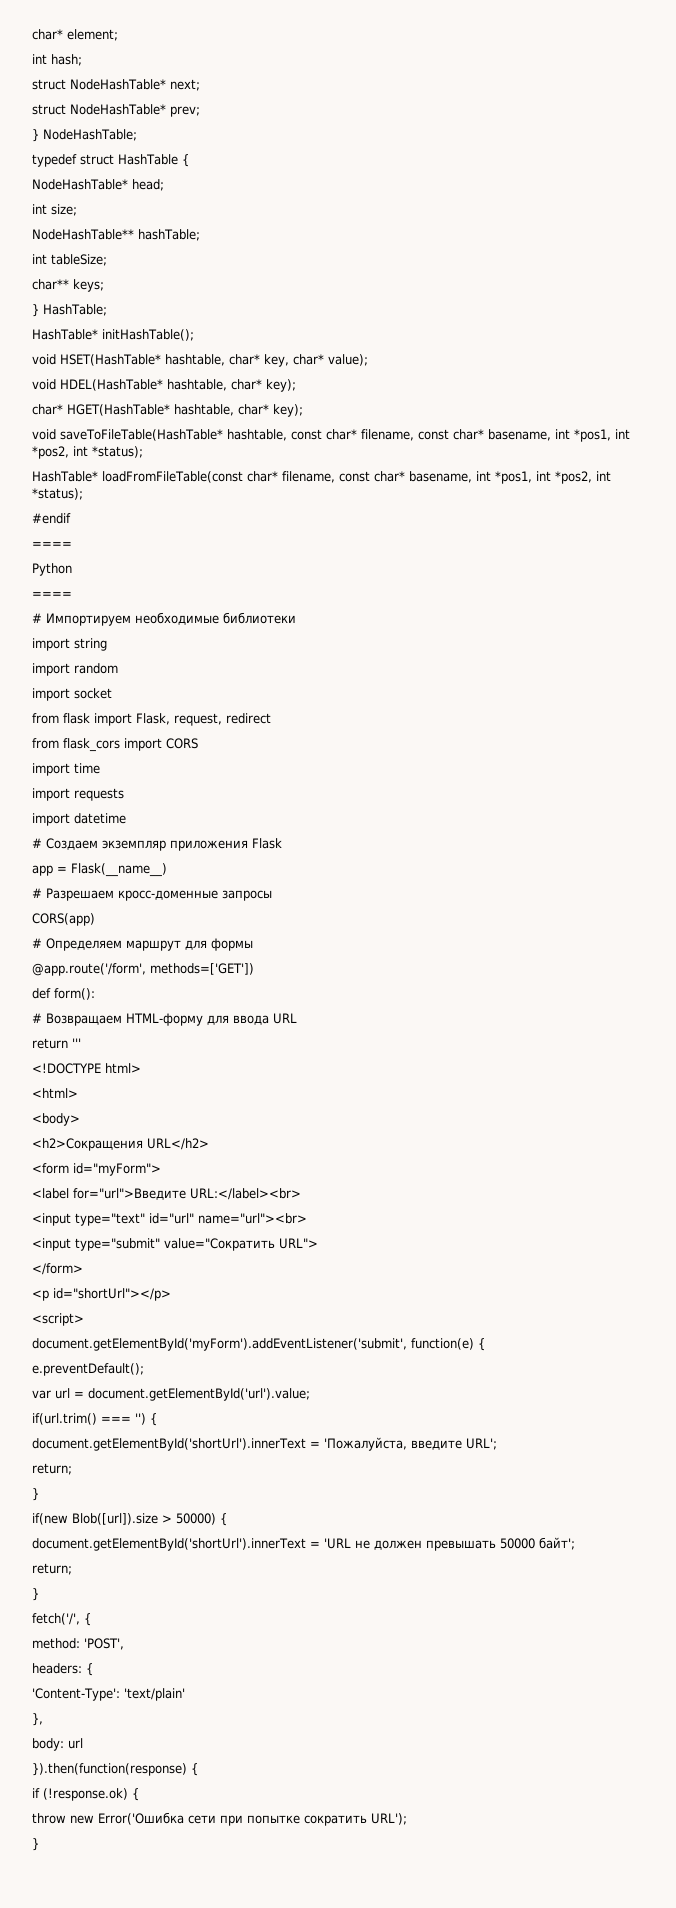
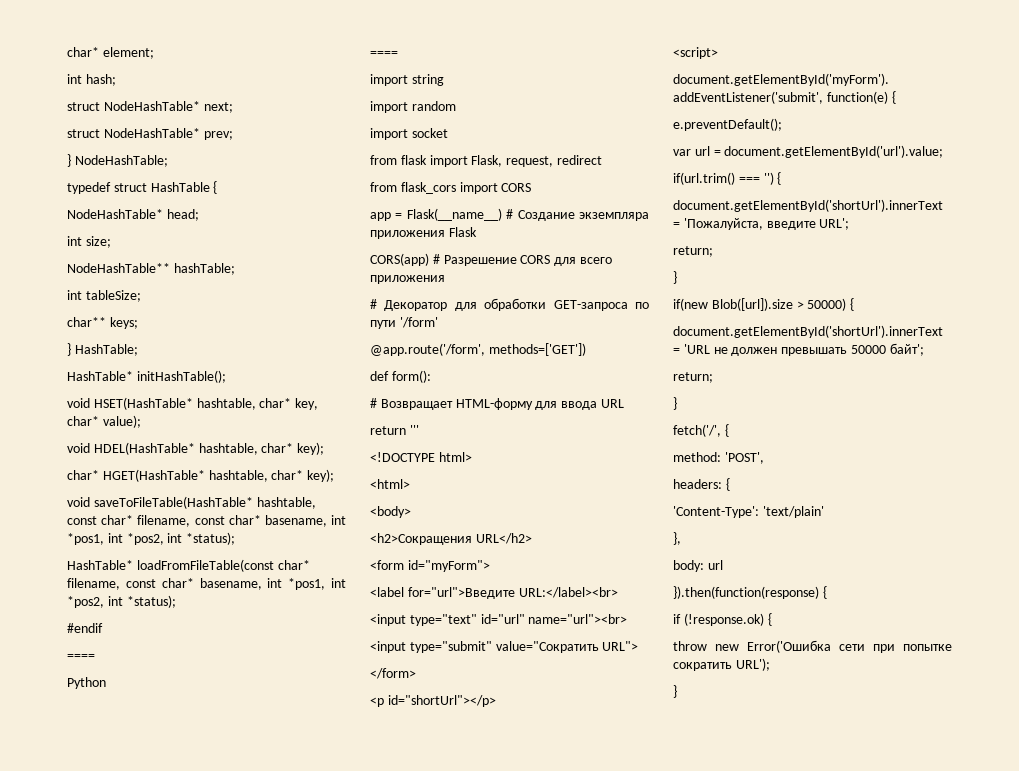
[32,612,296,626] // # Импортируем необходимые библиотеки -> (398, 54) none
[32,763,100,776] [32,788,124,801] [32,813,126,826] [32,838,282,851] [32,863,167,877] [32,888,272,901] [32,913,95,926] [32,938,253,951] import time // import requests // import datetime // # Создаем экземпляр приложения Flask // app = Flask(__name__) // # Разрешаем кросс-доменные запросы // CORS(app) // # Определяем маршрут для формы -> [370,208,649,221] [370,227,477,239] [370,253,612,266] [370,275,445,284] [370,298,649,311] [370,317,438,329] app = Flask(__name__) # Создание экземпляра приложения Flask // CORS(app) # Разрешение CORS для всего приложения // # Декоратор для обработки GET-запроса по пути '/form'
[46,1013,122,1026] Возвращаем -> [380,399,453,410] Возвращает

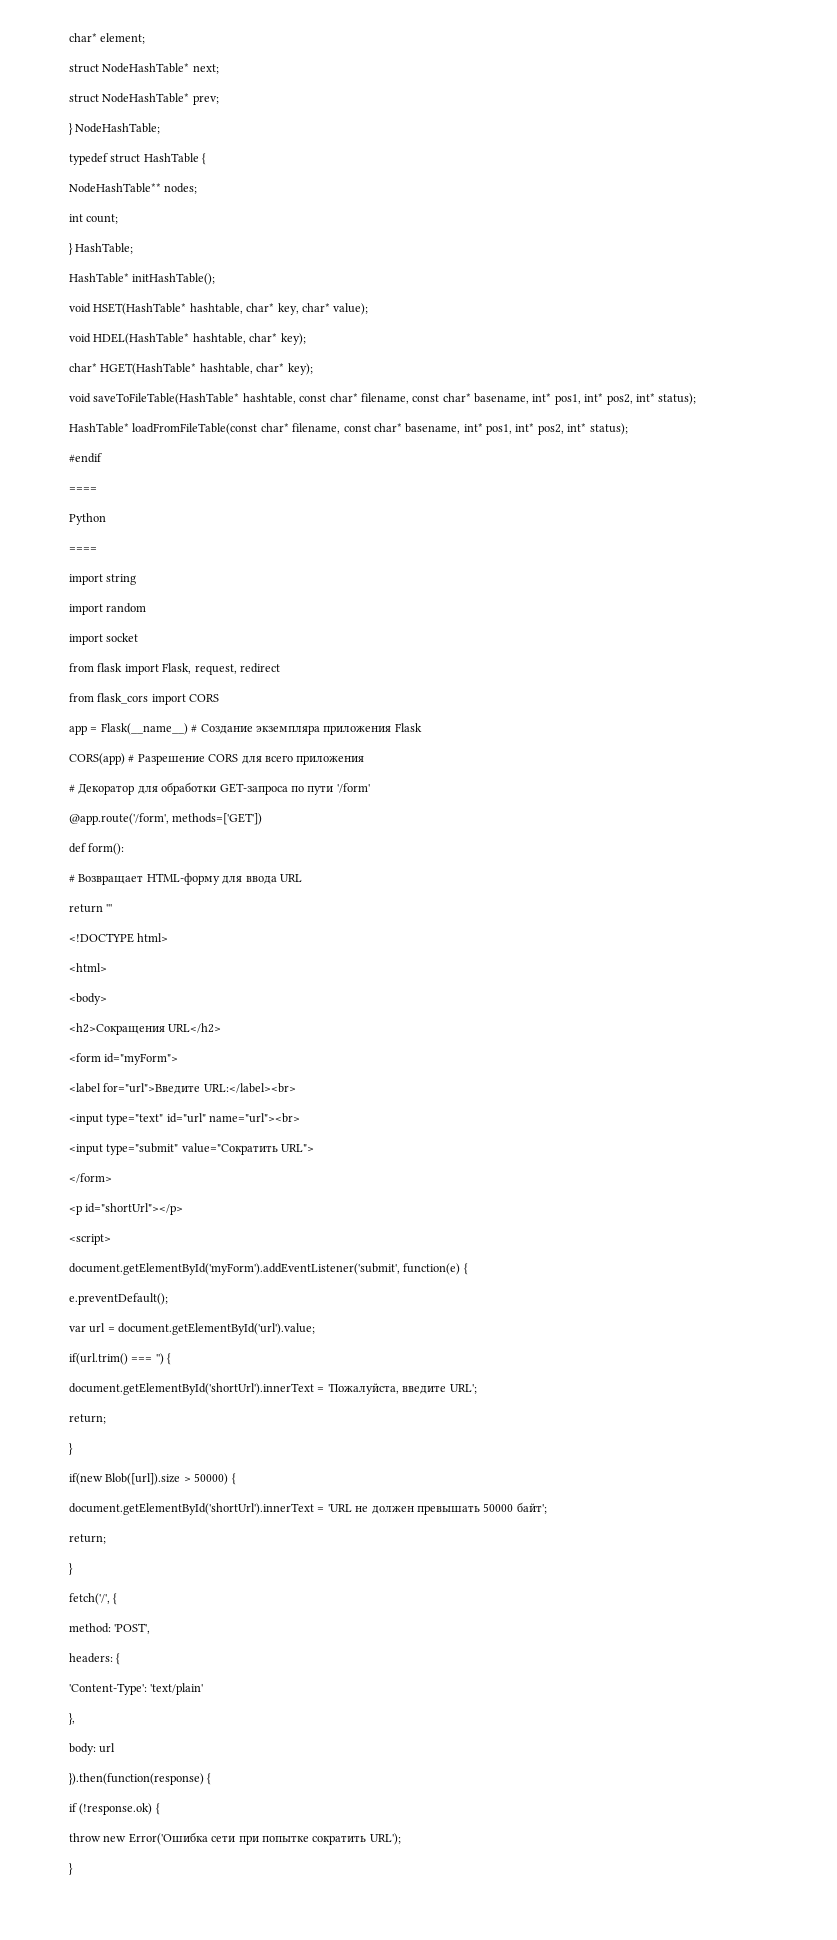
[67,74,116,86] // int hash; -> (146, 38) none
[67,209,199,221] [67,236,111,248] [67,263,235,275] [67,290,141,302] [67,317,138,329] NodeHashTable* head; // int size; // NodeHashTable** hashTable; // int tableSize; // char** keys; -> [69,183,198,194] [69,214,119,224] NodeHashTable** nodes; // int count;
[331,515,346,525] [67,532,236,545] int *pos1, int *pos2, int *status); -> [532,393,697,405] int* pos1, int* pos2, int* status);
[267,578,346,590] [67,595,176,608] int *pos1, int *pos2, int *status); -> [463,423,628,435] int* pos1, int* pos2, int* status);

